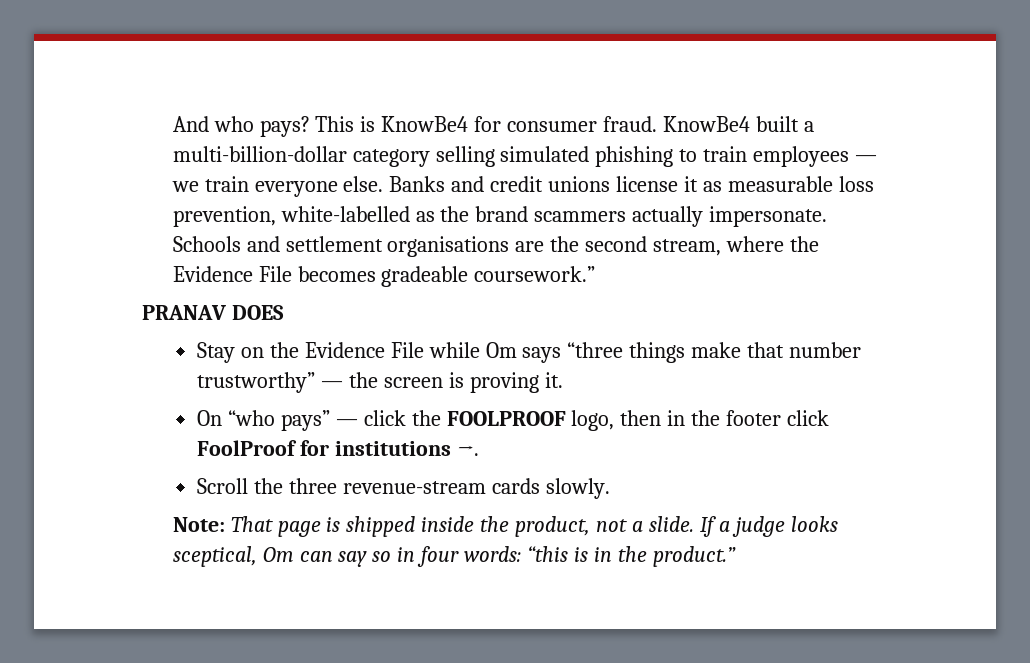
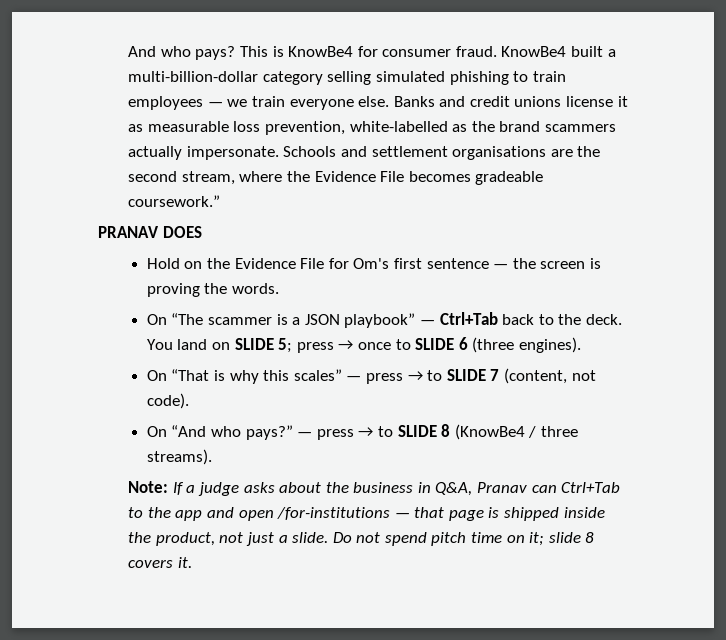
[196,342,235,363] Stay -> [146,258,180,269] Hold
[428,342,862,363] [196,372,315,393] while Om says “three things make that number trustworthy” -> [328,258,489,269] for Om's first sentence
[544,372,563,388] [196,410,830,431] [196,440,479,456] [196,478,610,499] [172,516,273,532] it. // On “who pays” — click the FOOLPROOF logo, then in the footer click FoolProof for institutions →. // Scroll the three revenue-stream cards slowly. // Note: That -> [204,283,280,294] [146,312,622,328] [146,337,581,353] [146,368,596,384] [146,393,189,409] [146,424,578,440] [146,449,212,465] [128,481,621,496] [128,507,445,521] the words. // On “The scammer is a JSON playbook” — Ctrl+Tab back to the deck. You land on SLIDE 5; press → once to SLIDE 6 (three engines). // On “That is why this scales” — press → to SLIDE 7 (content, not code). // On “And who pays?” — press → to SLIDE 8 (KnowBe4 / three streams). // Note: If a judge asks about the business in Q&A, Pranav can Ctrl+Tab to the app and open /for-institutions — that
(628, 525) none -> [245,532,274,546] just
[699,516,838,537] [172,546,736,567] If a judge looks sceptical, Om can say so in four words: “this is in the product.” -> [332,532,595,546] [128,557,192,568] Do not spend pitch time on it; slide 8 covers it.

